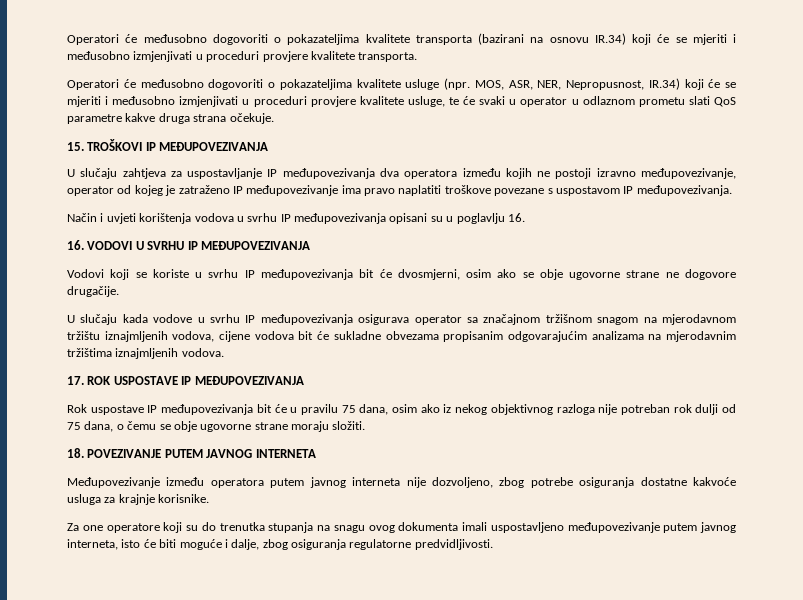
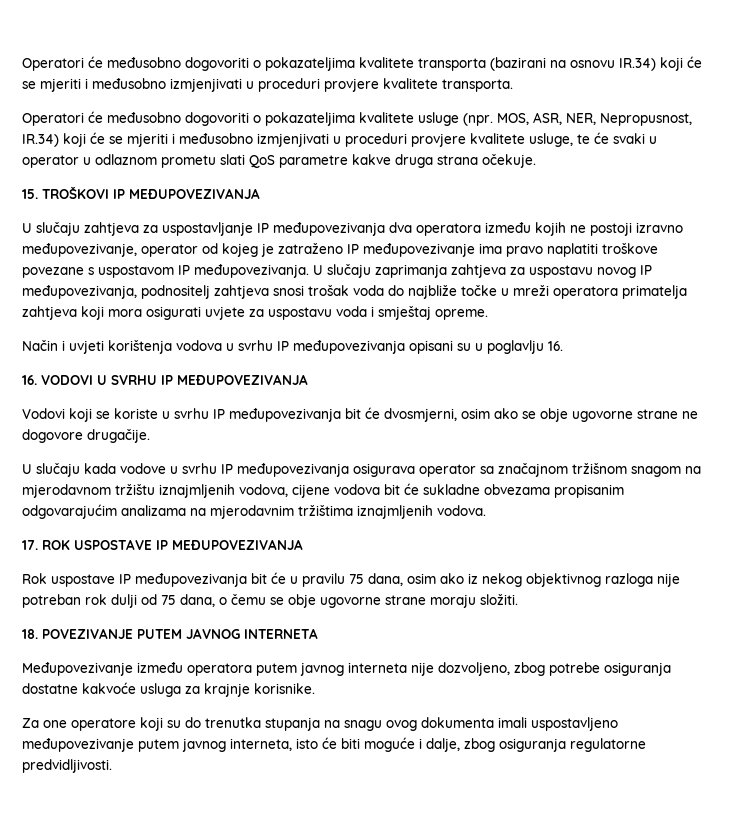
(732, 190) none -> [313,264,652,278] [22,285,687,299] [22,306,488,320] U slučaju zaprimanja zahtjeva za uspostavu novog IP međupovezivanja, podnositelj zahtjeva snosi trošak voda do najbliže točke u mreži operatora primatelja zahtjeva koji mora osigurati uvjete za uspostavu voda i smještaj opreme.

